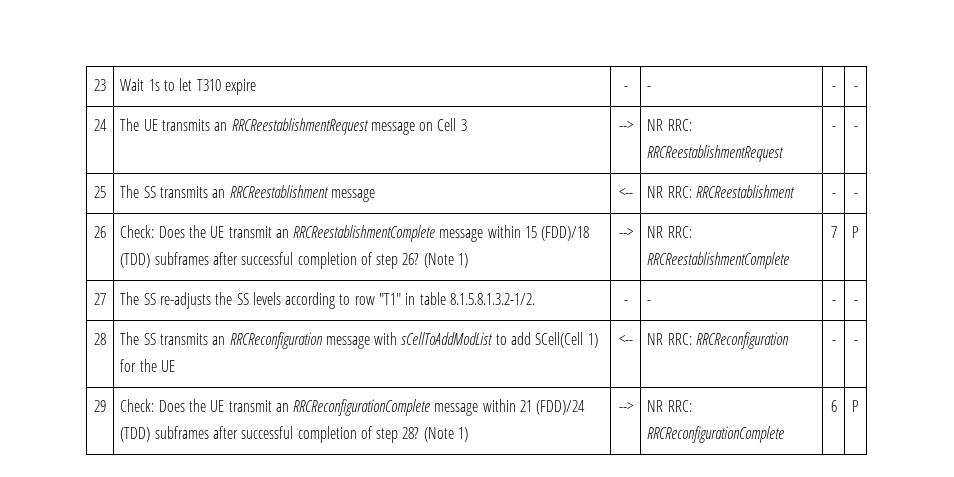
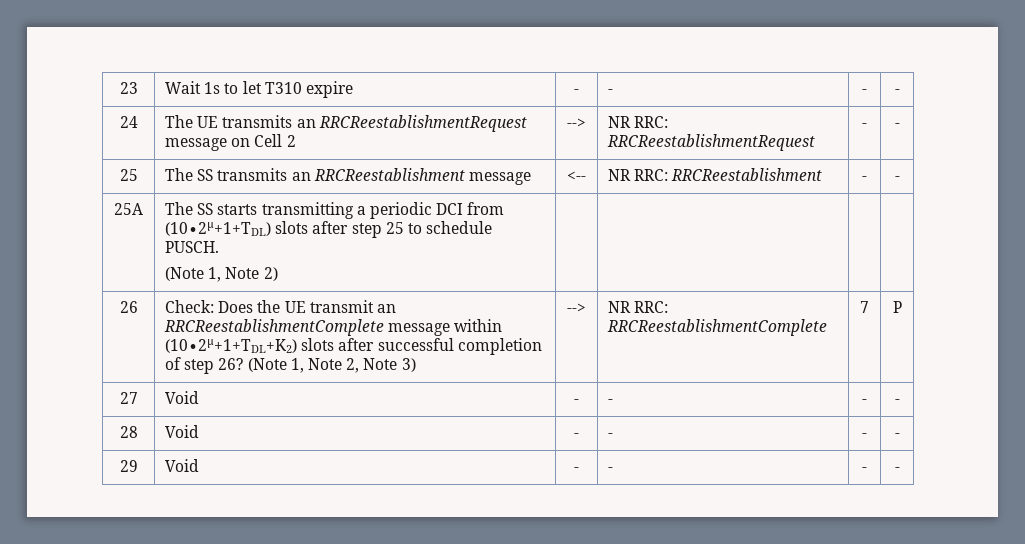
[460,119,467,131] 3 -> [286,135,296,147] 2
(858, 195) none -> [114,203,143,215] [165,202,505,219] [165,221,493,238] [165,241,220,253] [165,267,278,282] // 25A | The SS starts transmitting a periodic DCI from (10∙2μ+1+TDL) slots after step 25 to schedule PUSCH. // (Note 1, Note 2) | | | |
[525,226,590,241] [120,252,209,268] 15 (FDD)/18 (TDD) subframes -> [165,338,335,353] (10∙2μ+1+TDL+K2) slots
[458,253,469,268] 1) -> [290,358,416,373] 1, Note 2, Note 3)
[120,292,536,309] The SS re-adjusts the SS levels according to row "T1" in table 8.1.5.8.1.3.2-1/2. -> [165,391,200,404] Void
[120,332,598,349] [120,359,175,372] [618,335,633,345] [647,332,789,349] [831,340,836,345] [853,340,858,345] [94,400,106,412] [120,399,586,416] [120,426,469,443] [618,402,633,412] [647,400,692,412] [647,426,785,443] [830,400,837,412] [852,400,859,412] The SS transmits an RRCReconfiguration message with sCellToAddModList to add SCell(Cell 1) for the UE | <-- | NR RRC: RRCReconfiguration | - | - // 29 | Check: Does the UE transmit an RRCReconfigurationComplete message within 21 (FDD)/24 (TDD) subframes after successful completion of step 28? (Note 1) | --> | NR RRC: RRCReconfigurationComplete | 6 | P -> [165,425,200,438] [574,433,579,438] [608,433,614,438] [862,433,867,438] [894,433,900,438] [119,460,138,472] [165,459,200,472] [574,467,579,472] [608,467,614,472] [862,467,867,472] [894,467,900,472] Void | - | - | - | - // 29 | Void | - | - | - | -

